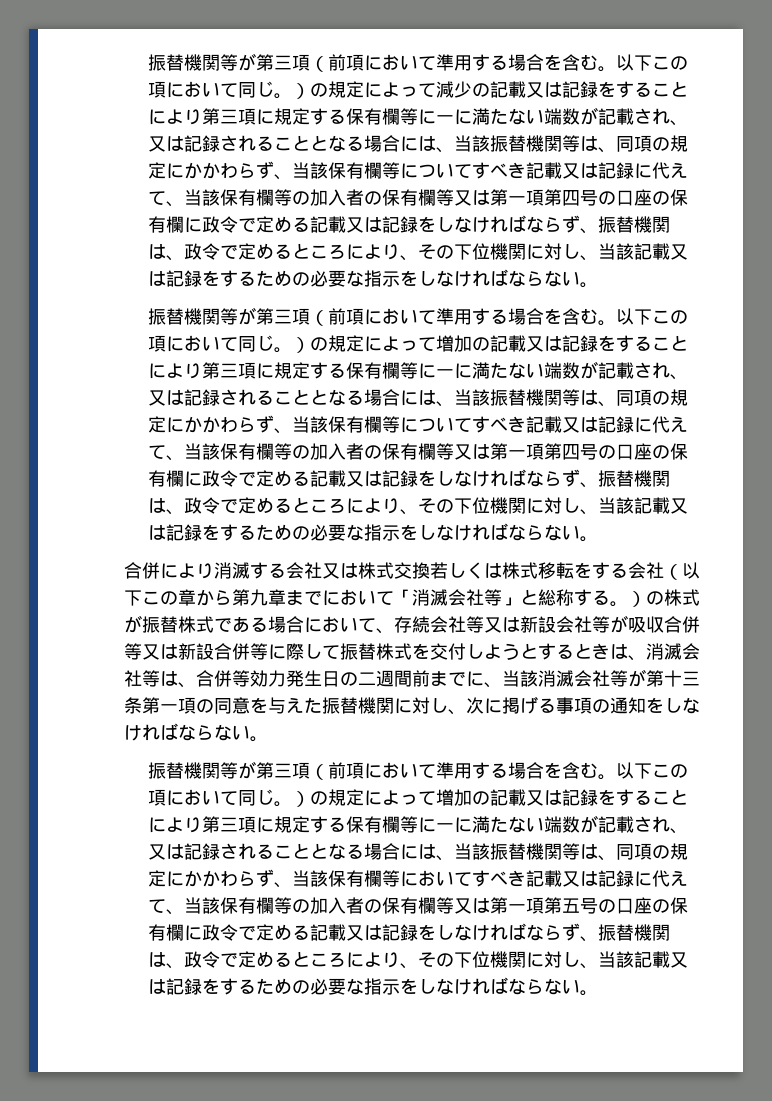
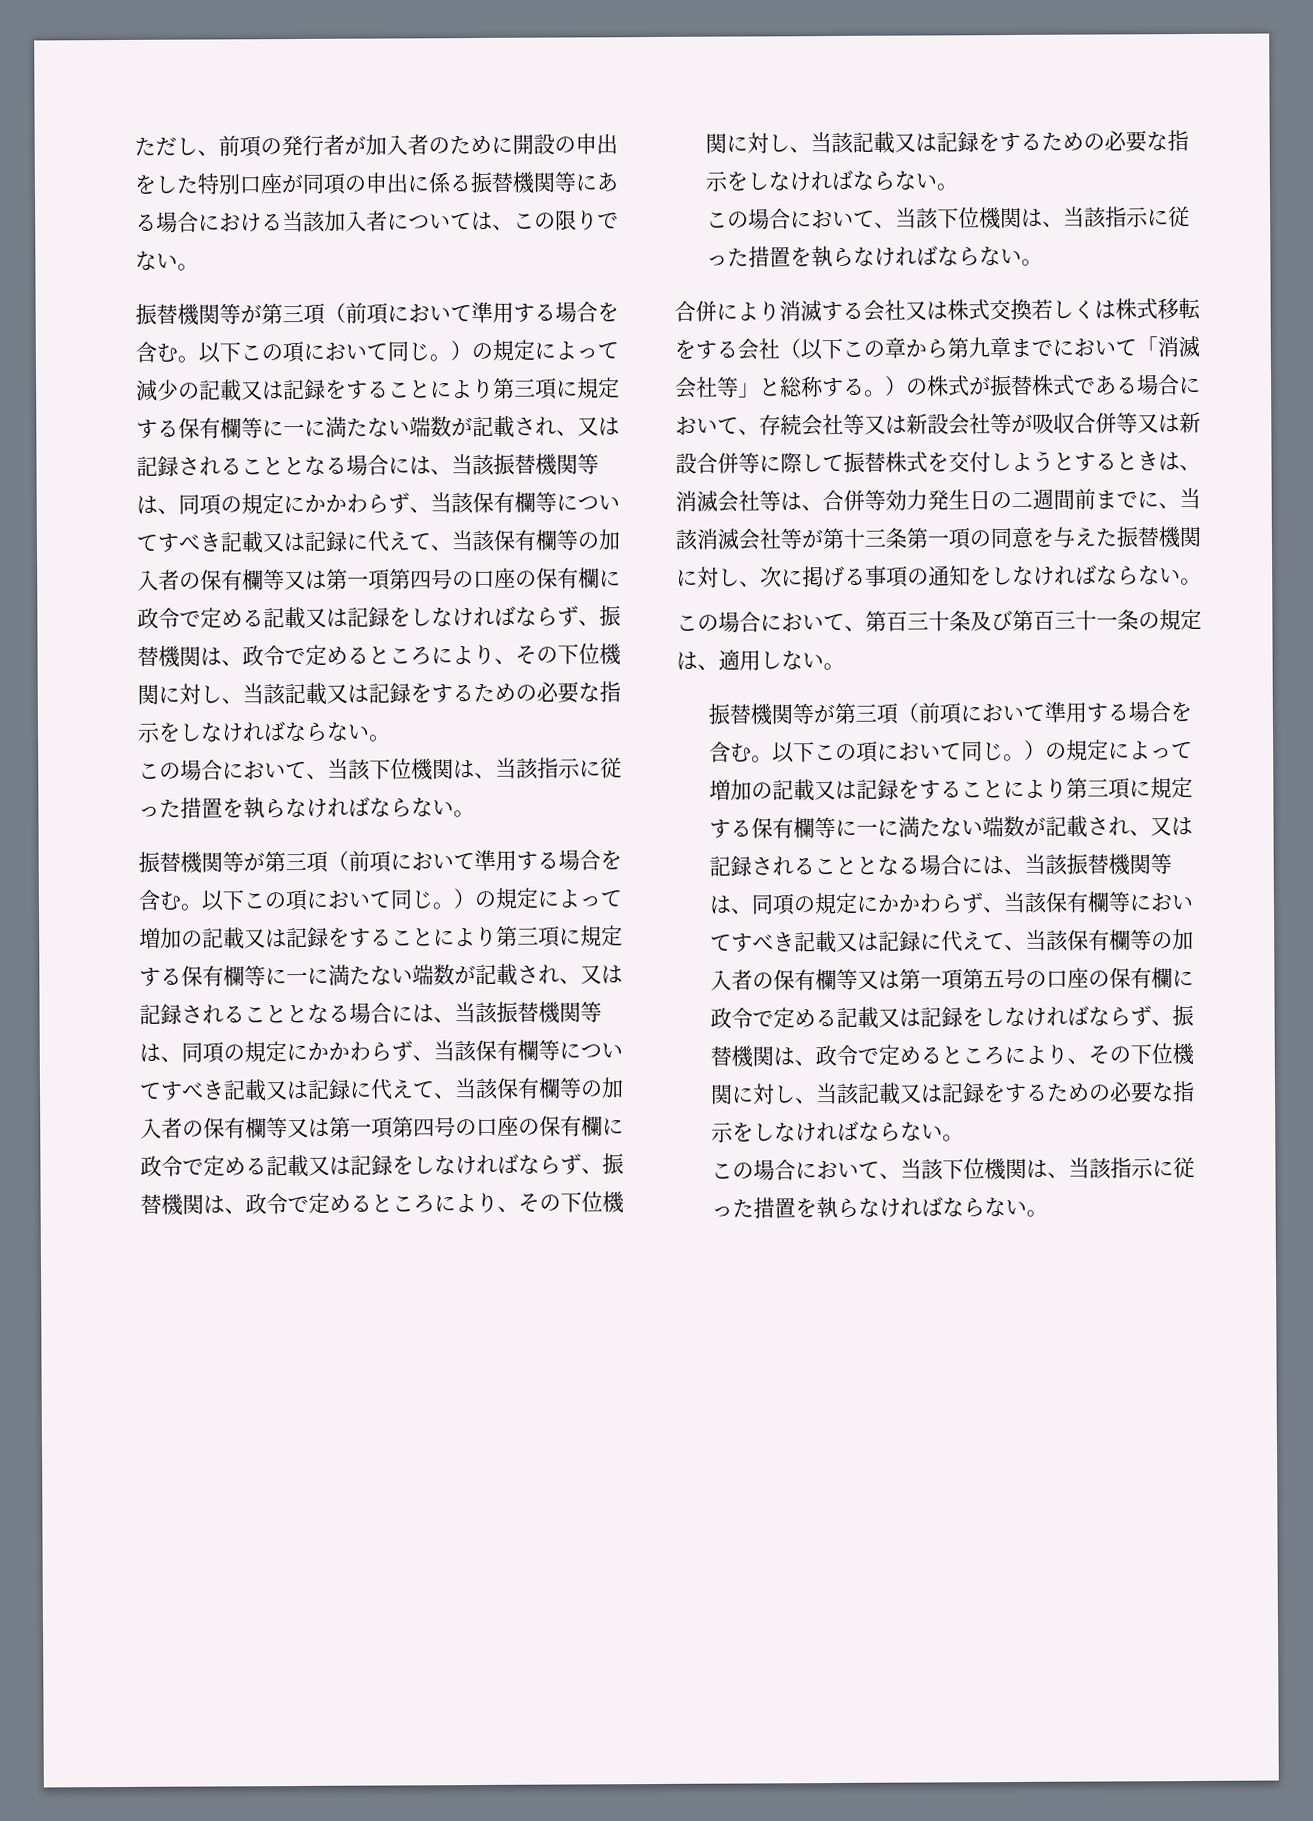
(147, 62) none -> [133,133,618,158] [133,171,618,195] [134,209,619,233] [134,250,199,271] ただし、前項の発行者が加入者のために開設の申出をした特別口座が同項の申出に係る振替機関等にある場合における当該加入者については、この限りでない。 //
(598, 285) none -> [137,757,622,781] [137,796,475,819] // この場合において、当該下位機関は、当該指示に従った措置を執らなければならない。
(598, 539) none -> [705,206,1190,230] [705,245,1043,268] // この場合において、当該下位機関は、当該指示に従った措置を執らなければならない。
(268, 739) none -> [676,608,1202,633] [676,649,845,671] // この場合において、第百三十条及び第百三十一条の規定は、適用しない。
(598, 993) none -> [710,1156,1195,1181] [710,1196,1048,1219] // この場合において、当該下位機関は、当該指示に従った措置を執らなければならない。

